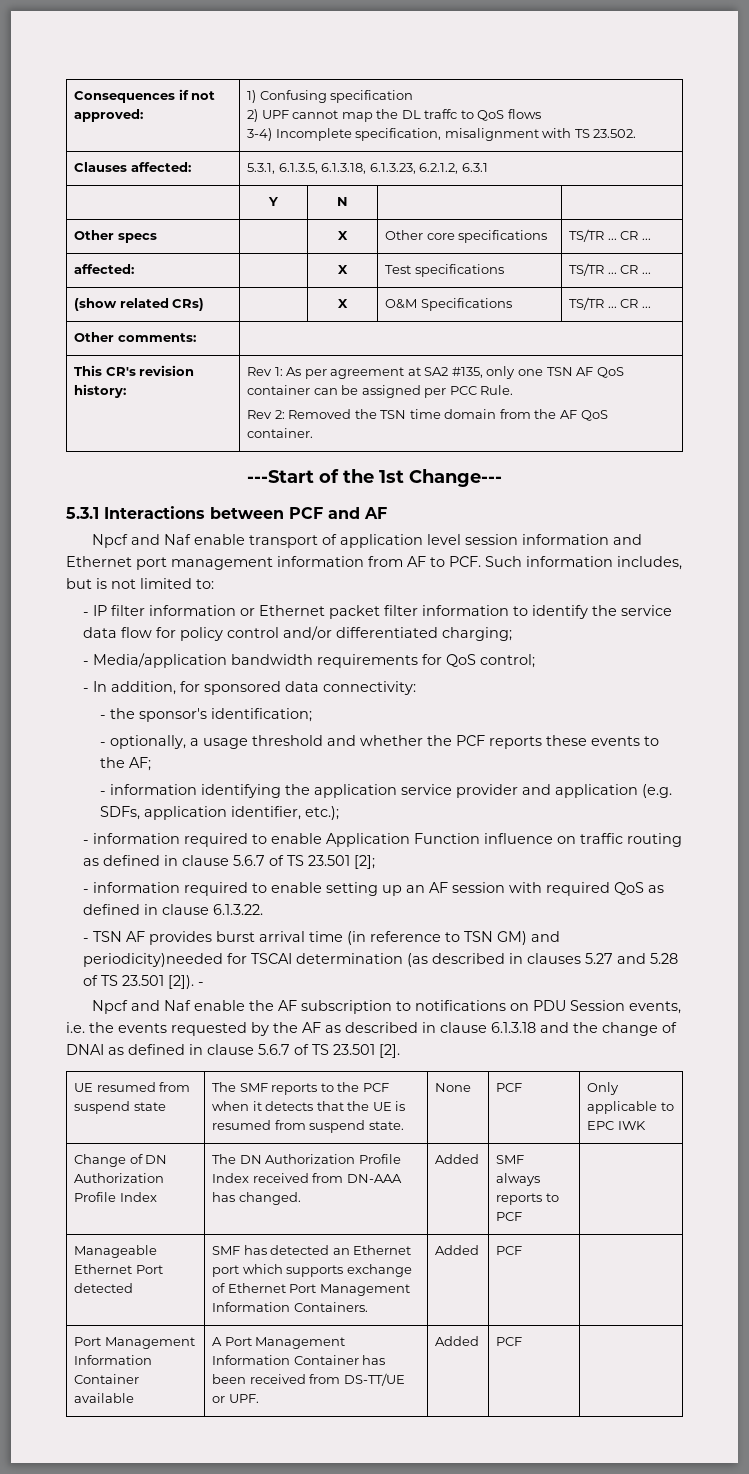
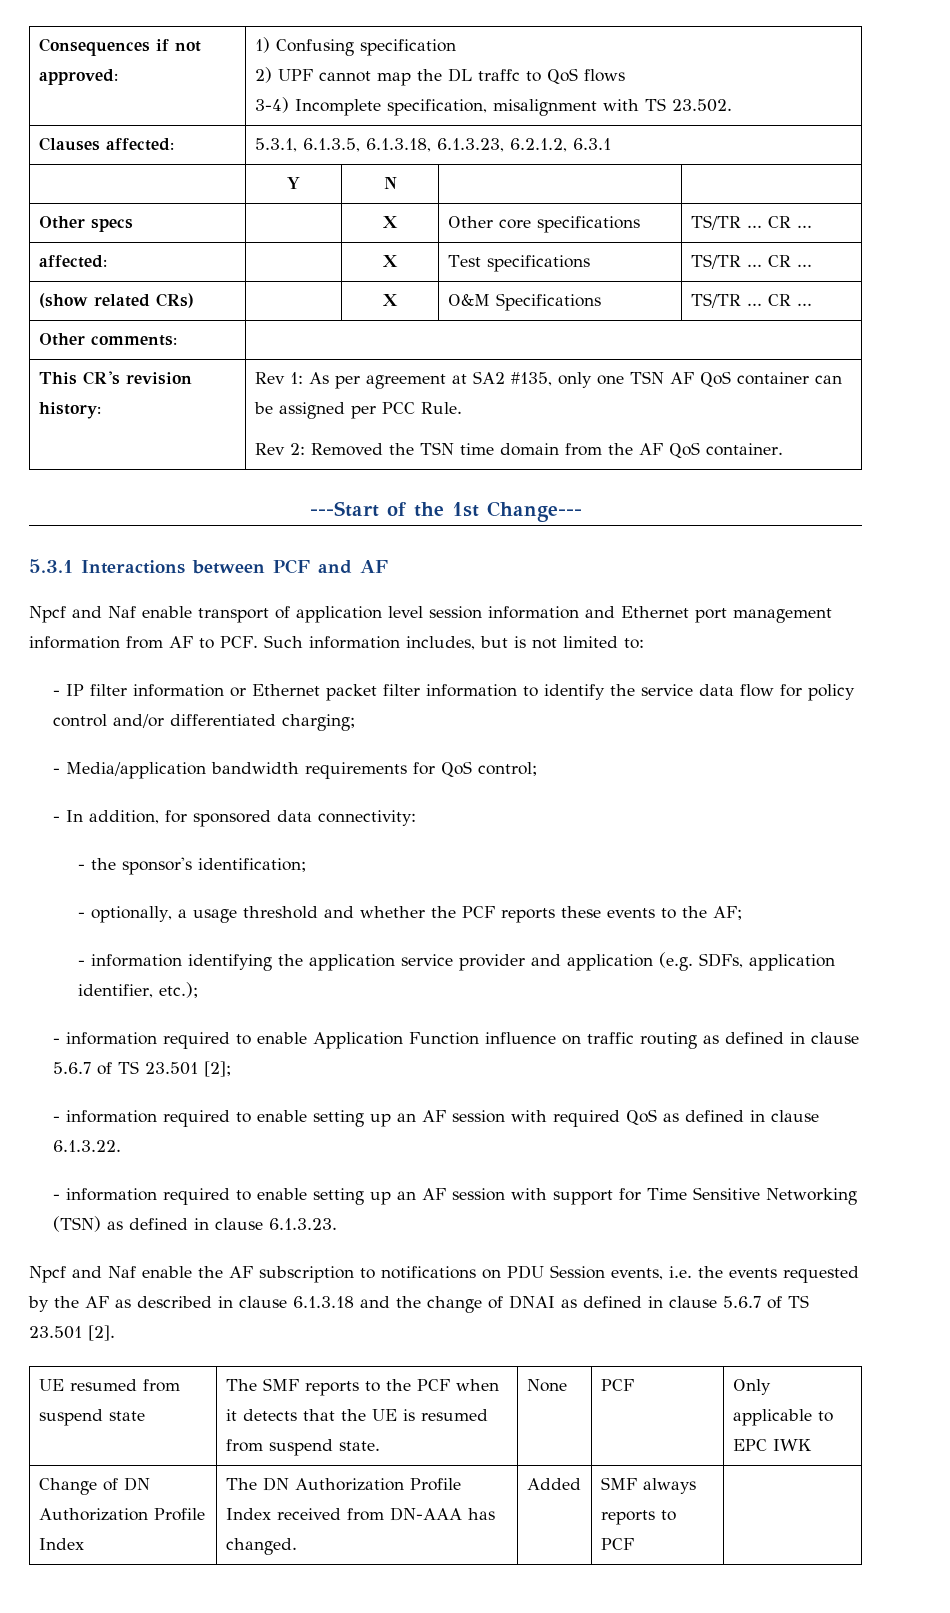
[92,931,560,945] [82,953,678,967] [82,975,204,989] TSN AF provides burst arrival time (in reference to TSN GM) and periodicity)needed for TSCAI determination (as described in clauses 5.27 and 5.28 of TS 23.501 [2]). - -> [66,1187,858,1205] [53,1216,338,1232] information required to enable setting up an AF session with support for Time Sensitive Networking (TSN) as defined in clause 6.1.3.23.
[74,1245,158,1258] [74,1264,163,1274] [74,1283,134,1293] [212,1245,412,1255] [212,1264,412,1277] [212,1283,410,1296] [212,1302,368,1312] [435,1245,480,1255] [496,1246,523,1255] [74,1337,195,1349] [74,1355,153,1365] [74,1374,140,1384] [74,1393,135,1403] [212,1337,346,1349] [212,1355,386,1365] [212,1373,405,1386] [212,1394,259,1403] [435,1336,480,1346] [496,1337,523,1346] // Manageable Ethernet Port detected | SMF has detected an Ethernet port which supports exchange of Ethernet Port Management Information Containers. | Added | PCF | // Port Management Information Container available | A Port Management Information Container has been received from DS-TT/UE or UPF. | Added | PCF | -> (634, 1544) none

